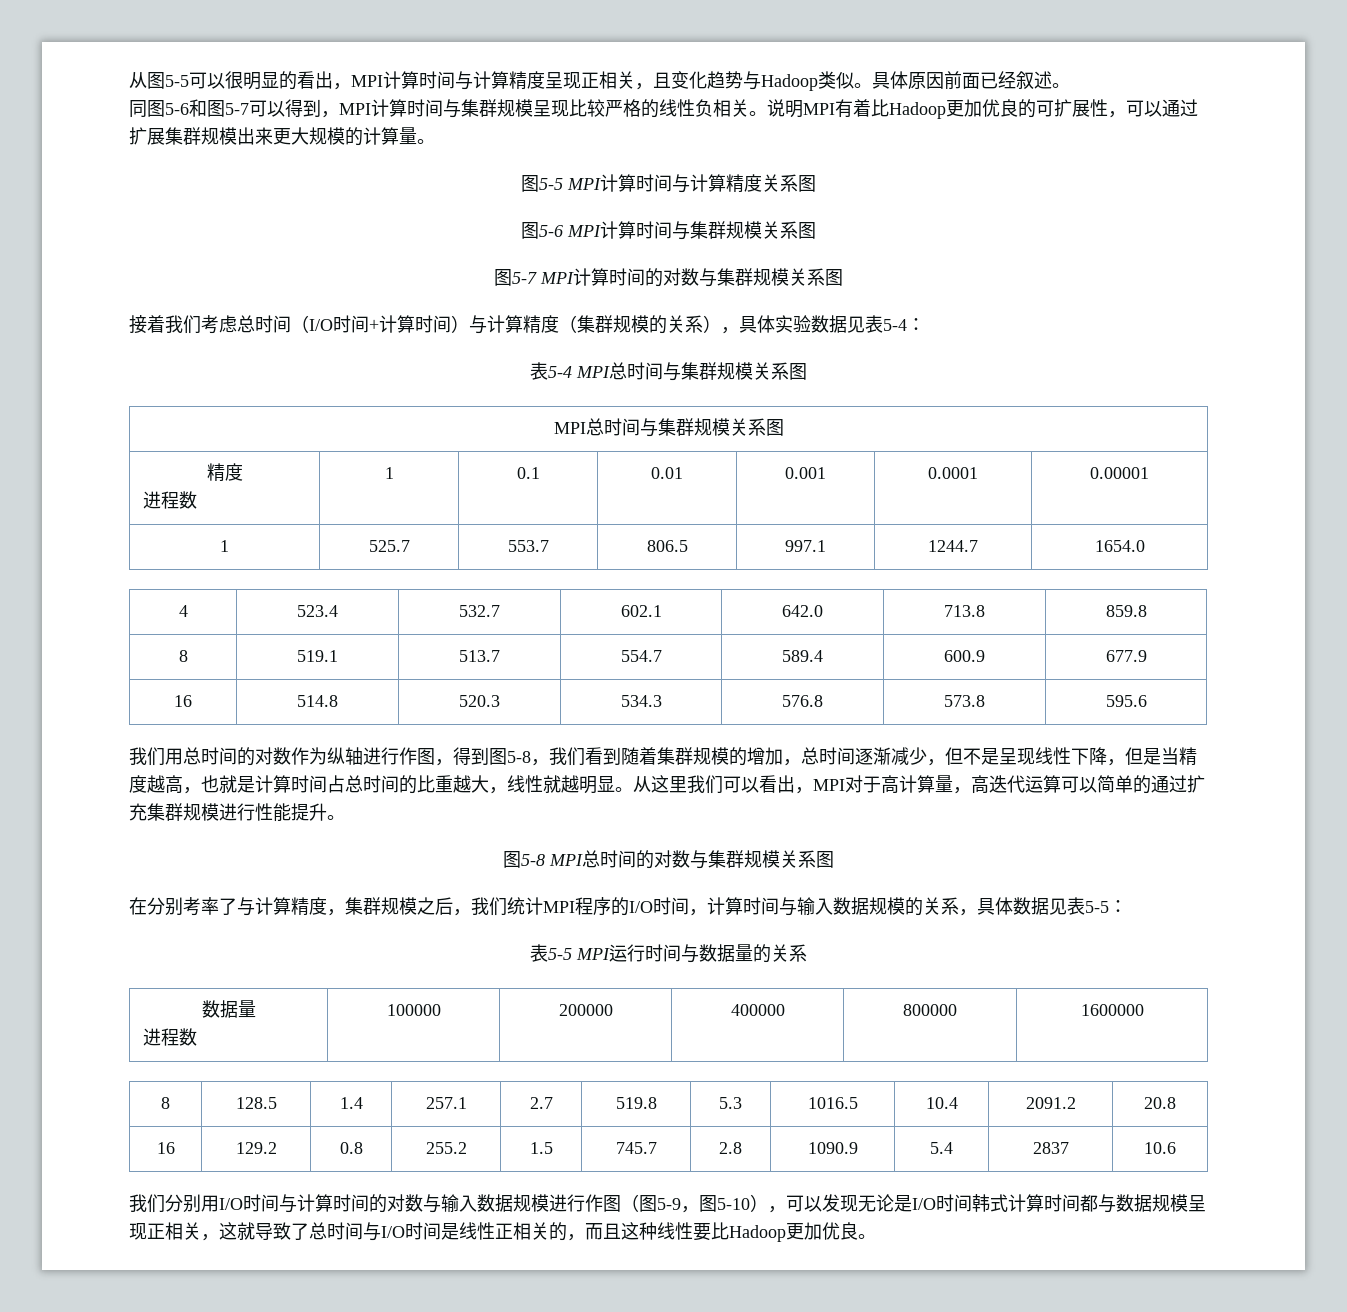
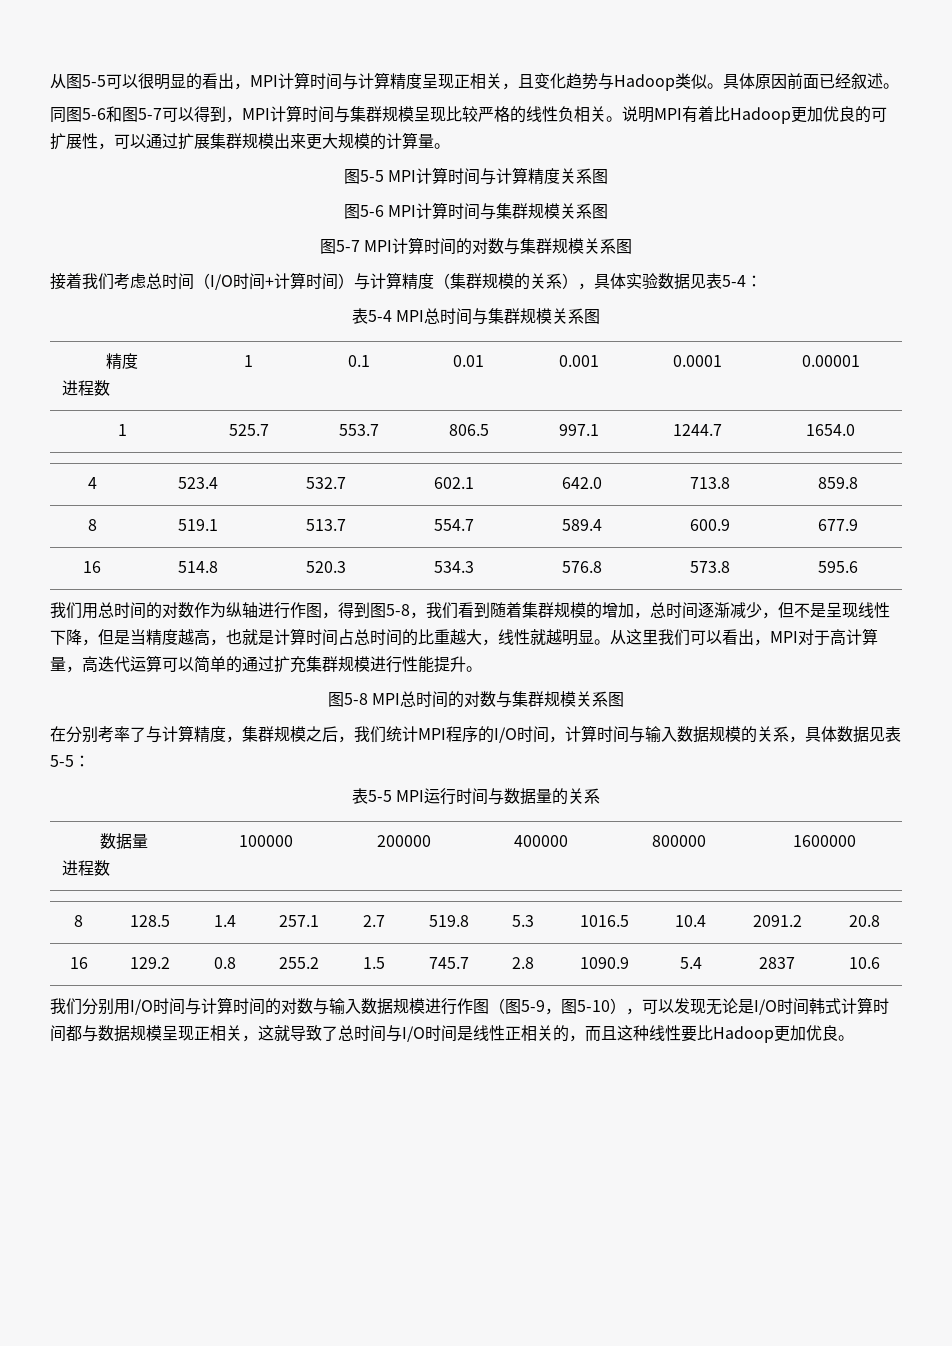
[553,418,784,437] // MPI总时间与集群规模关系图 -> (601, 316) none

